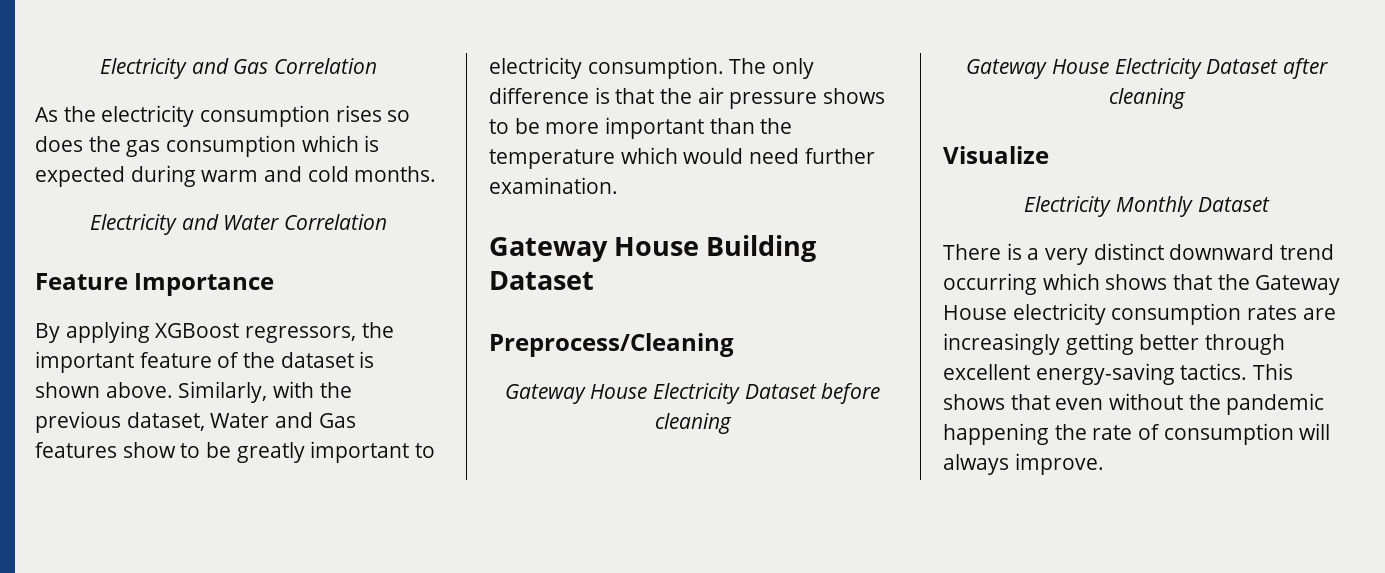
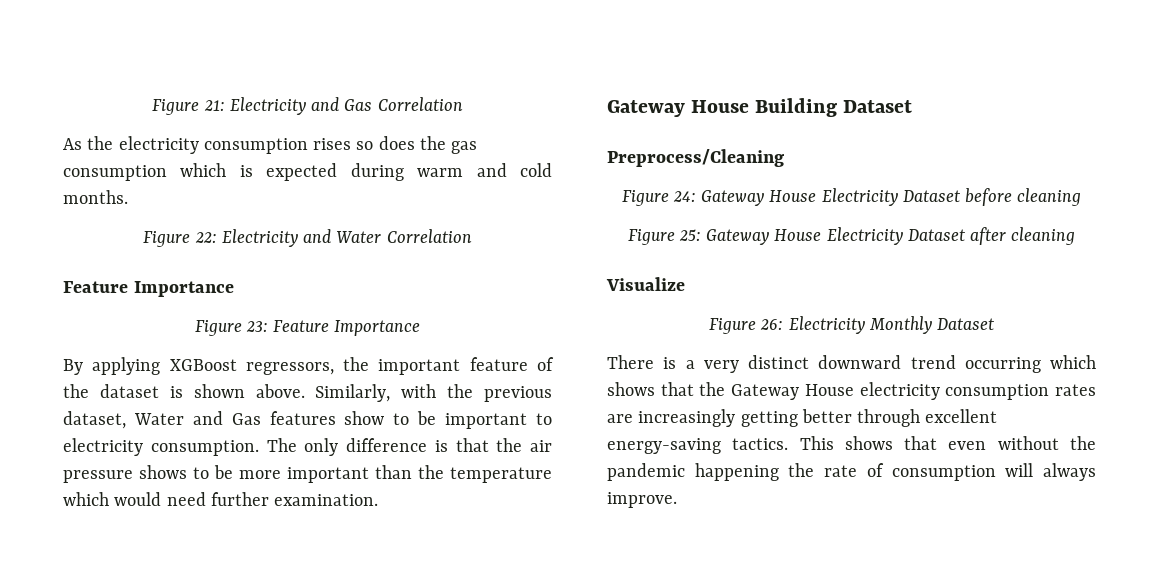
(99, 68) none -> [152,99,225,115] Figure 21:
(437, 174) none -> [143,231,217,247] Figure 22:
(275, 284) none -> [194,320,421,336] // Figure 23: Feature Importance
[236,442,305,463] greatly -> (437, 418) none
(734, 345) none -> [621,190,696,206] Figure 24:
(732, 423) none -> [627,229,701,245] Figure 25:
(1049, 155) none -> [708,318,784,334] Figure 26:

